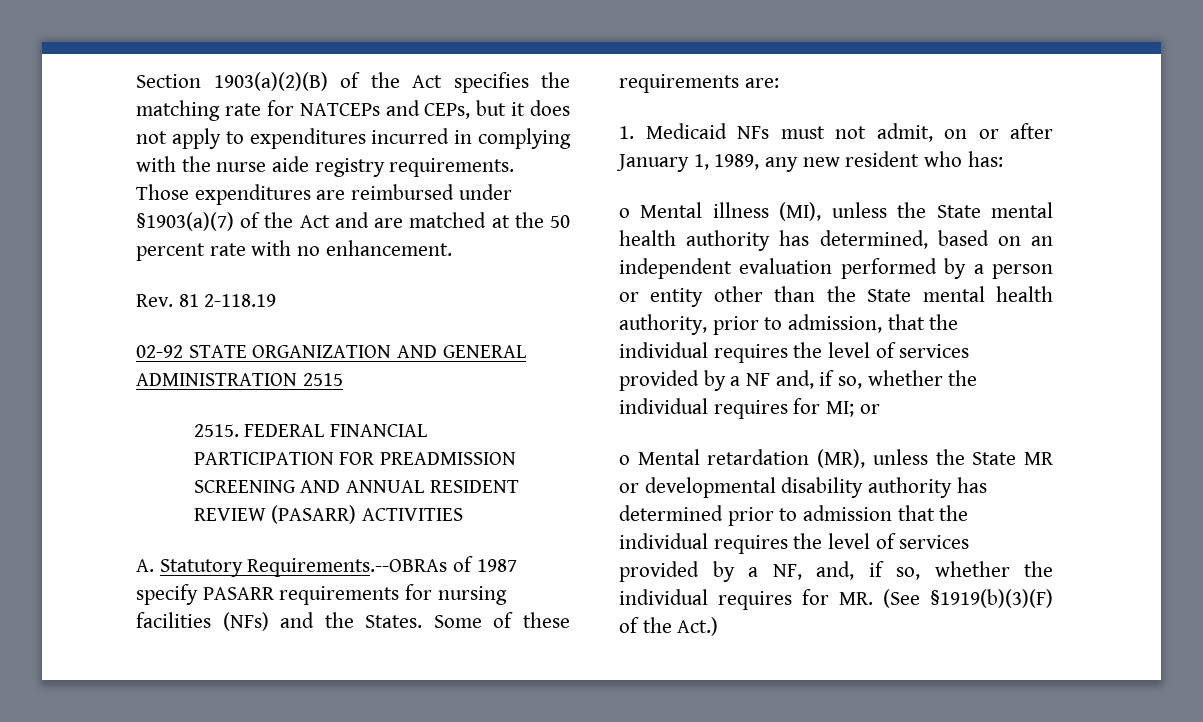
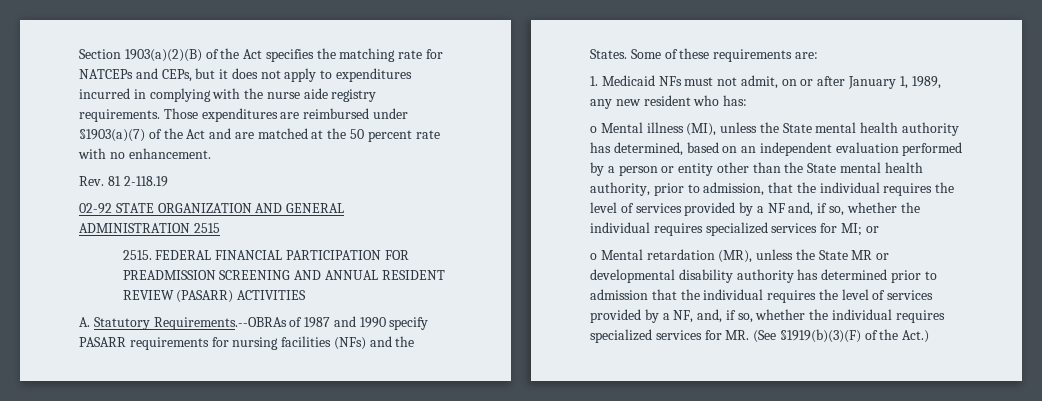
(517, 565) none -> [333,316,386,328] and 1990
(788, 409) none -> [705,222,818,236] specialized services
(792, 600) none -> [590,329,702,343] specialized services

